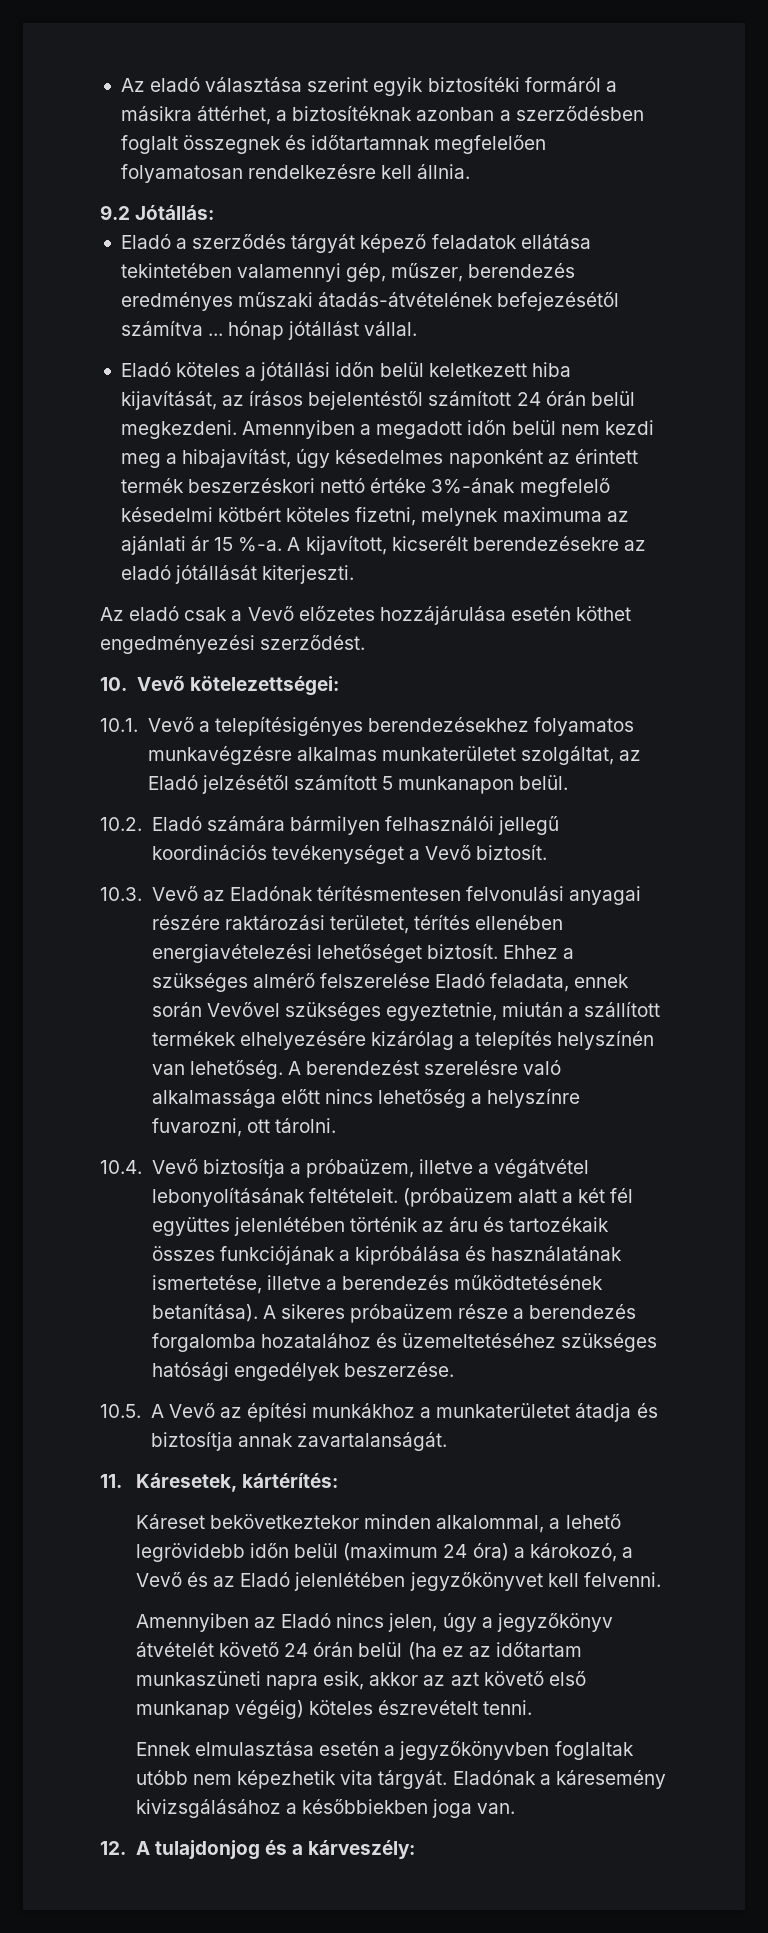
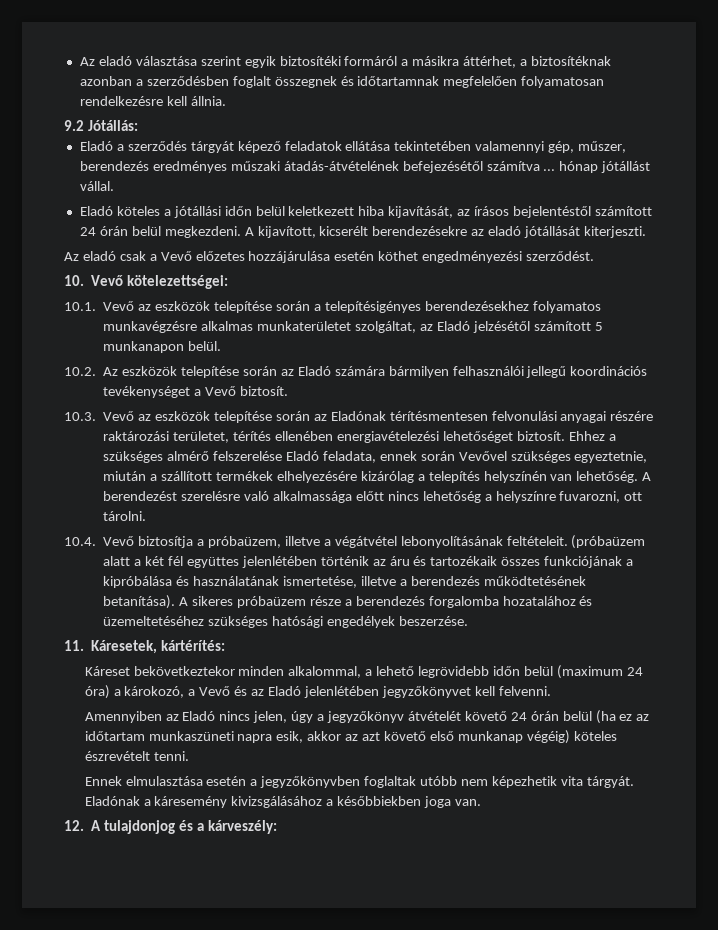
[242,420,654,439] [120,448,638,468] [120,478,610,497] [120,507,629,526] [120,536,283,555] Amennyiben a megadott időn belül nem kezdi meg a hibajavítást, úgy késedelmes naponként az érintett termék beszerzéskori nettó értéke 3%-ának megfelelő késedelmi kötbért köteles fizetni, melynek maximuma az ajánlati ár 15 %-a. -> (241, 232) none
(194, 724) none -> [138,301,310,313] az eszközök telepítése során
(142, 824) none -> [103,366,294,378] Az eszközök telepítése során az
(225, 895) none -> [155,411,327,423] eszközök telepítése során az
[100,1402,658,1422] [150,1431,447,1451] // 10.5. A Vevő az építési munkákhoz a munkaterületet átadja és biztosítja annak zavartalanságát. -> (468, 621) none

